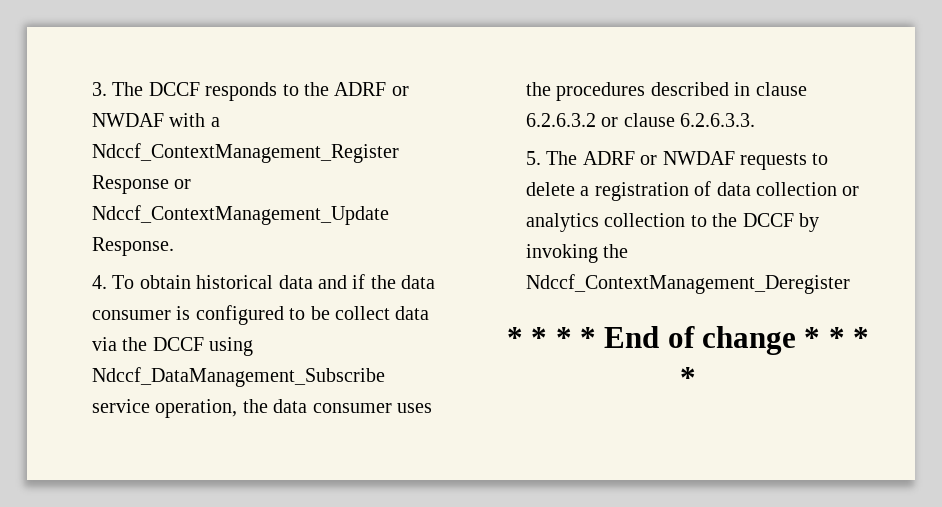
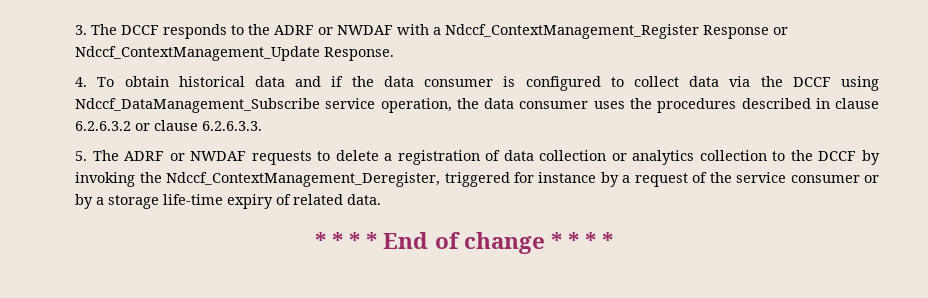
[310,306,330,320] be -> (624, 82) none
[526,274,851,294] Ndccf_ContextManagement_Deregister -> [166,172,880,187] [75,194,382,209] Ndccf_ContextManagement_Deregister, triggered for instance by a request of the service consumer or by a storage life-time expiry of related data.

